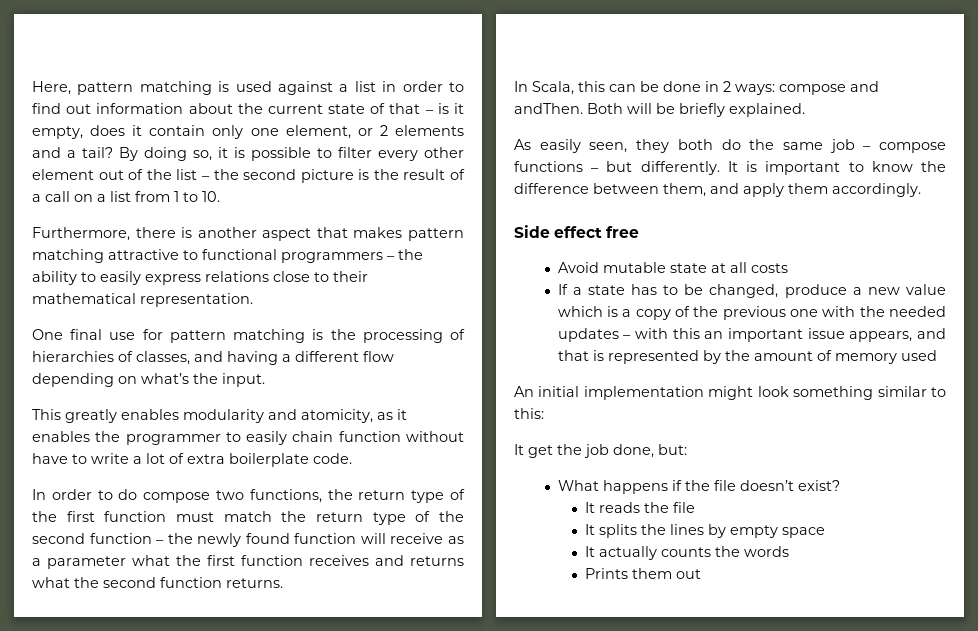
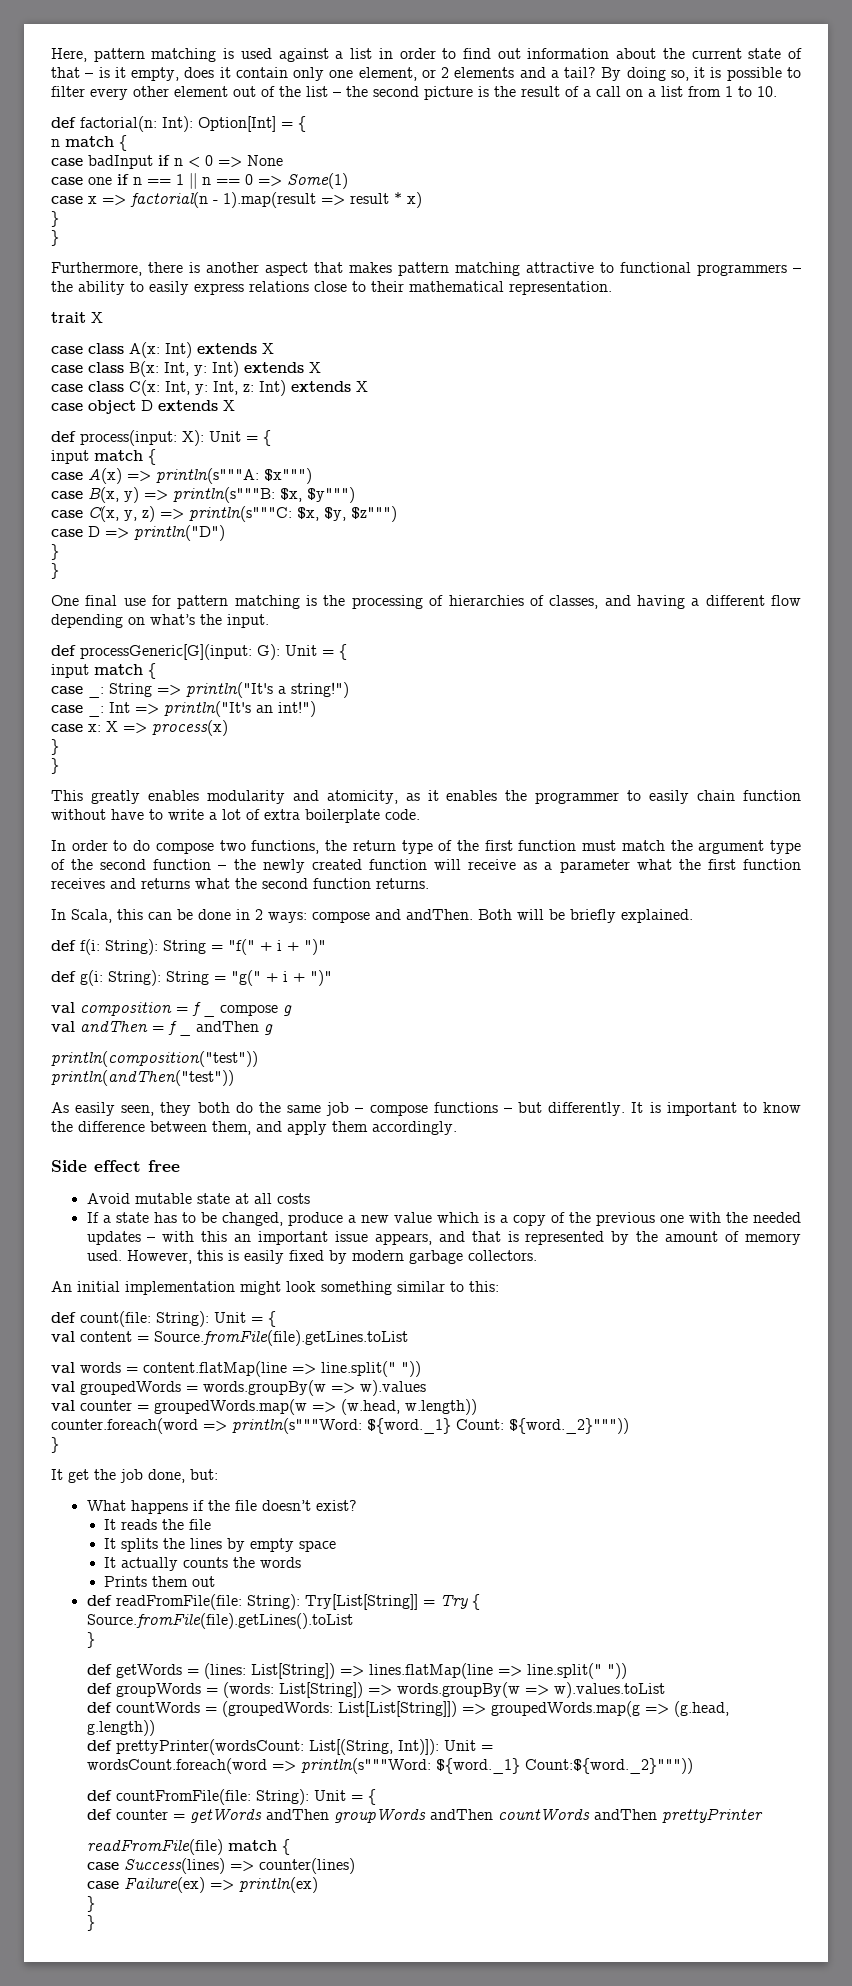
(220, 196) none -> [51,116,306,132] [51,135,127,151] [51,155,283,169] [51,173,348,189] [51,192,422,208] [51,211,59,227] [51,230,59,246] // def factorial(n: Int): Option[Int] = { // n match { // case badInput if n < 0 => None // case one if n == 1 || n == 0 => Some(1) // case x => factorial(n - 1).map(result => result * x) // } // }
(253, 300) none -> [51,312,103,323] [51,342,274,358] [51,361,321,377] [51,380,368,396] [51,400,235,414] [51,430,271,446] [51,449,156,465] [51,468,312,484] [51,487,355,503] [51,506,397,522] [51,525,225,541] [51,544,59,560] [51,563,59,579] // trait X // case class A(x: Int) extends X // case class B(x: Int, y: Int) extends X // case class C(x: Int, y: Int, z: Int) extends X // case object D extends X // def process(input: X): Unit = { // input match { // case A(x) => println(s"""A: $x""") // case B(x, y) => println(s"""B: $x, $y""") // case C(x, y, z) => println(s"""C: $x, $y, $z""") // case D => println("D") // } // }
(265, 380) none -> [51,644,347,660] [51,663,156,679] [51,682,349,698] [51,701,316,717] [51,720,228,736] [51,739,59,755] [51,758,59,774] // def processGeneric[G](input: G): Unit = { // input match { // case _: String => println("It's a string!") // case _: Int => println("It's an int!") // case x: X => process(x) // } // }
[316,512,363,522] return -> [698,840,765,854] argument
[245,533,290,544] found -> [311,859,362,870] created
(805, 110) none -> [51,939,326,955] [51,970,332,986] [51,1002,292,1017] [51,1021,191,1036] [196,1021,273,1035] [51,1051,258,1067] [51,1070,234,1086] // def f(i: String): String = "f(" + i + ")" // def g(i: String): String = "g(" + i + ")" // val composition = f _ compose g // val andThen = f _ andThen g // println(composition("test")) // println(andThen("test"))
[900,350,937,361] used -> [86,1250,537,1264] used. However, this is easily fixed by modern garbage collectors.
(544, 413) none -> [51,1311,276,1327] [51,1330,408,1346] [51,1361,421,1377] [51,1380,426,1396] [51,1399,477,1415] [51,1418,629,1434] [51,1437,59,1453] // def count(file: String): Unit = { // val content = Source.fromFile(file).getLines.toList // val words = content.flatMap(line => line.split(" ")) // val groupedWords = words.groupBy(w => w).values // val counter = groupedWords.map(w => (w.head, w.length)) // counter.foreach(word => println(s"""Word: ${word._1} Count: ${word._2}""")) // }
(702, 574) none -> [86,1594,480,1610] [86,1613,353,1629] [86,1632,95,1648] [86,1663,627,1679] [86,1682,665,1698] [86,1701,729,1717] [86,1720,155,1736] [86,1739,493,1755] [86,1758,693,1774] [86,1789,376,1805] [86,1808,763,1823] [86,1839,290,1855] [86,1858,355,1874] [86,1877,318,1893] [86,1896,95,1912] [86,1915,95,1931] // def readFromFile(file: String): Try[List[String]] = Try { // Source.fromFile(file).getLines().toList // } // def getWords = (lines: List[String]) => lines.flatMap(line => line.split(" ")) // def groupWords = (words: List[String]) => words.groupBy(w => w).values.toList // def countWords = (groupedWords: List[List[String]]) => groupedWords.map(g => (g.head, g.length)) // def prettyPrinter(wordsCount: List[(String, Int)]): Unit = // wordsCount.foreach(word => println(s"""Word: ${word._1} Count:${word._2}""")) // def countFromFile(file: String): Unit = { // def counter = getWords andThen groupWords andThen countWords andThen prettyPrinter // readFromFile(file) match { // case Success(lines) => counter(lines) // case Failure(ex) => println(ex) // } // }

